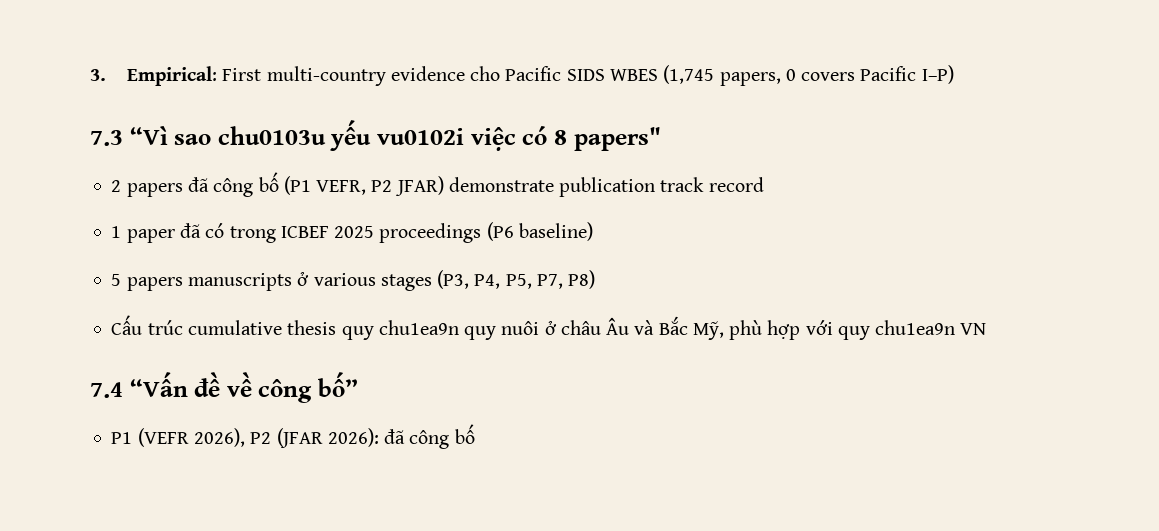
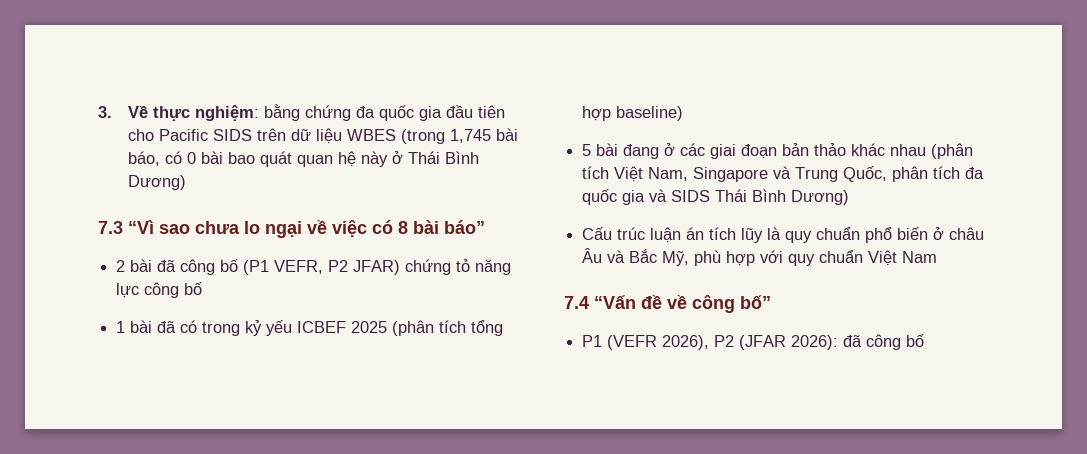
[127,65,954,86] Empirical: First multi-country evidence cho Pacific SIDS WBES (1,745 papers, 0 covers Pacific I–P) -> [128,104,506,121] [128,128,519,144] [128,151,480,167] [128,175,187,190] Về thực nghiệm: bằng chứng đa quốc gia đầu tiên cho Pacific SIDS trên dữ liệu WBES (trong 1,745 bài báo, có 0 bài bao quát quan hệ này ở Thái Bình Dương)
[217,120,465,151] chu0103u yếu vu0102i -> [195,220,327,238] chưa lo ngại về
[573,127,661,151] papers" -> [413,220,485,234] bài báo”
[126,183,183,197] papers -> [130,259,153,272] bài
[448,177,764,197] demonstrate publication track record -> [405,259,512,275] [116,282,203,298] chứng tỏ năng lực công bố
[126,229,175,243] paper -> [130,320,153,333] bài
[280,222,593,243] [111,270,596,291] [111,315,540,340] ICBEF 2025 proceedings (P6 baseline) // 5 papers manuscripts ở various stages (P3, P4, P5, P7, P8) // Cấu trúc cumulative thesis quy chu1ea9n quy nuôi -> [245,320,504,336] [582,106,684,121] [582,143,974,159] [582,166,985,182] [582,189,850,205] [582,227,929,243] kỷ yếu ICBEF 2025 (phân tích tổng hợp baseline) // 5 bài đang ở các giai đoạn bản thảo khác nhau (phân tích Việt Nam, Singapore và Trung Quốc, phân tích đa quốc gia và SIDS Thái Bình Dương) // Cấu trúc luận án tích lũy là quy chuẩn phổ biến
[875,320,987,335] chu1ea9n VN -> [819,250,938,266] chuẩn Việt Nam

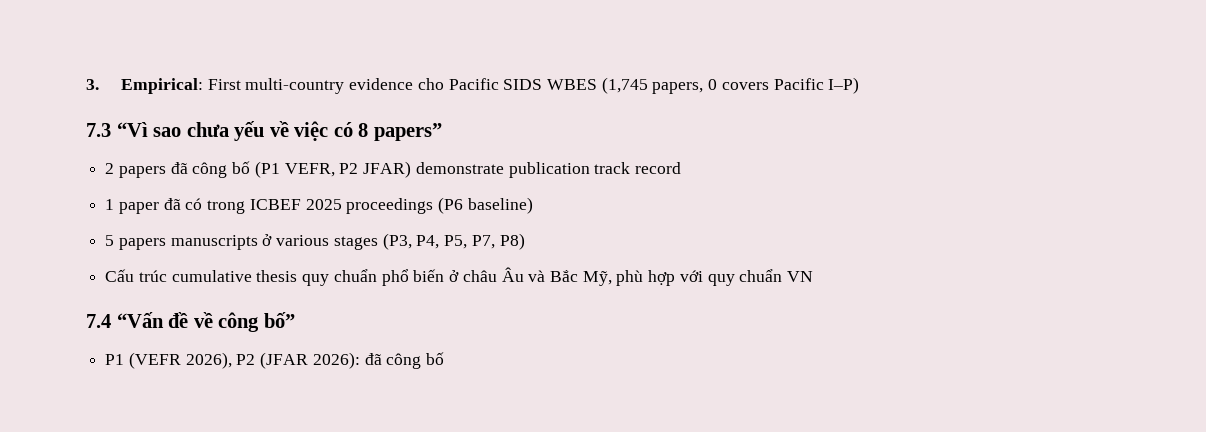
[128,104,506,121] [128,128,519,144] [128,151,480,167] [128,175,187,190] Về thực nghiệm: bằng chứng đa quốc gia đầu tiên cho Pacific SIDS trên dữ liệu WBES (trong 1,745 bài báo, có 0 bài bao quát quan hệ này ở Thái Bình Dương) -> [120,77,860,94] Empirical: First multi-country evidence cho Pacific SIDS WBES (1,745 papers, 0 covers Pacific I–P)
[244,221,302,238] lo ngại -> [234,121,265,141] yếu
[413,220,485,234] bài báo” -> [373,123,442,141] papers”
[130,259,153,272] bài -> [118,166,166,178] papers
[405,259,512,275] [116,282,203,298] chứng tỏ năng lực công bố -> [415,162,681,178] demonstrate publication track record
[130,320,153,333] bài -> [118,202,159,214] paper
[245,320,504,336] [582,106,684,121] [582,143,974,159] [582,166,985,182] [582,189,850,205] [582,227,782,243] kỷ yếu ICBEF 2025 (phân tích tổng hợp baseline) // 5 bài đang ở các giai đoạn bản thảo khác nhau (phân tích Việt Nam, Singapore và Trung Quốc, phân tích đa quốc gia và SIDS Thái Bình Dương) // Cấu trúc luận án tích lũy là -> [249,197,533,214] [105,233,525,250] [105,269,298,282] ICBEF 2025 proceedings (P6 baseline) // 5 papers manuscripts ở various stages (P3, P4, P5, P7, P8) // Cấu trúc cumulative thesis
[868,250,938,266] Việt Nam -> [787,271,814,282] VN

